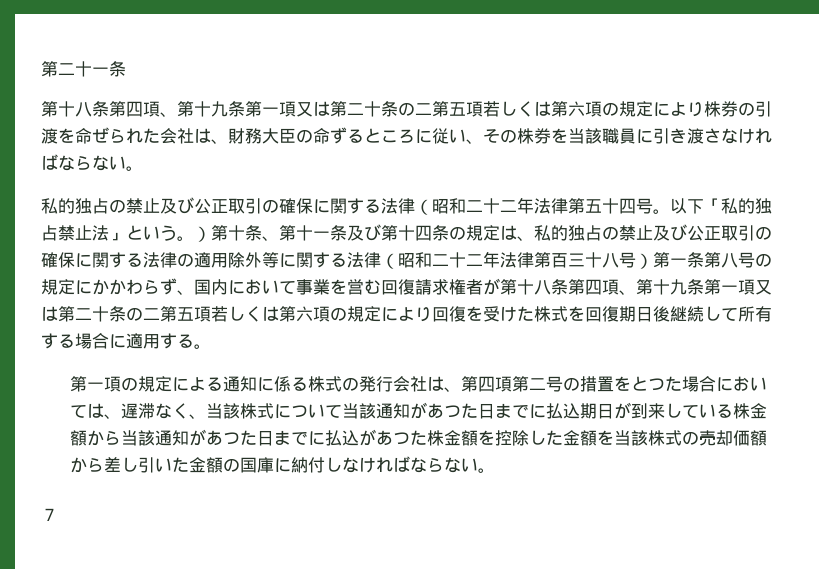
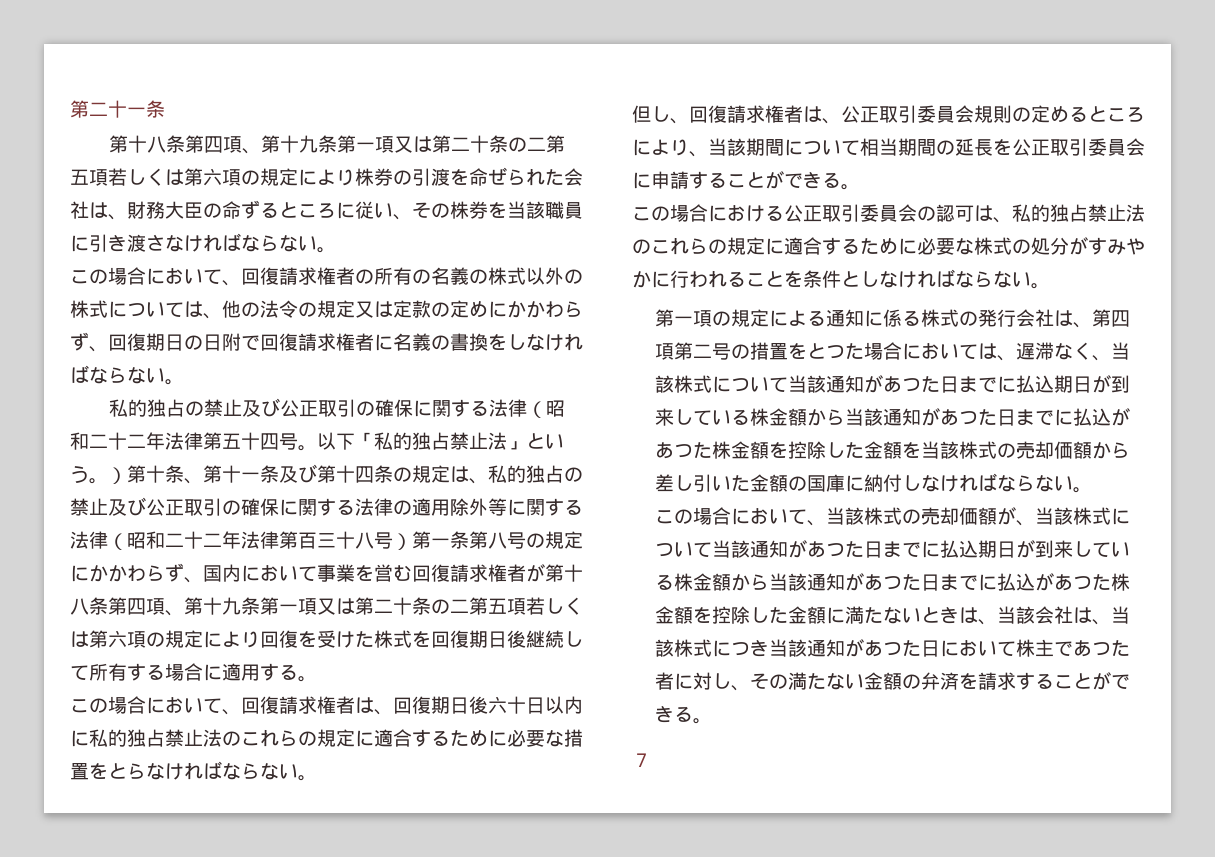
(143, 168) none -> [70,267,583,286] [70,300,583,319] [70,332,583,352] [70,365,184,385] // この場合において、回復請求権者の所有の名義の株式以外の株式については、他の法令の規定又は定款の定めにかかわらず、回復期日の日附で回復請求権者に名義の書換をしなければならない。
(211, 346) none -> [70,696,583,715] [70,729,583,747] [70,761,317,781] [632,105,1145,124] [632,138,1145,157] [632,171,860,190] [632,204,1145,223] [632,237,1145,255] [632,269,1050,289] // この場合において、回復請求権者は、回復期日後六十日以内に私的独占禁止法のこれらの規定に適合するために必要な措置をとらなければならない。 // 但し、回復請求権者は、公正取引委員会規則の定めるところにより、当該期間について相当期間の延長を公正取引委員会に申請することができる。 // この場合における公正取引委員会の認可は、私的独占禁止法のこれらの規定に適合するために必要な株式の処分がすみやかに行われることを条件としなければならない。
(495, 470) none -> [655,507,1131,526] [655,540,1131,558] [655,573,1131,591] [655,606,1131,625] [655,639,1131,657] [655,672,1131,691] [655,705,713,724] // この場合において、当該株式の売却価額が、当該株式について当該通知があつた日までに払込期日が到来している株金額から当該通知があつた日までに払込があつた株金額を控除した金額に満たないときは、当該会社は、当該株式につき当該通知があつた日において株主であつた者に対し、その満たない金額の弁済を請求することができる。

